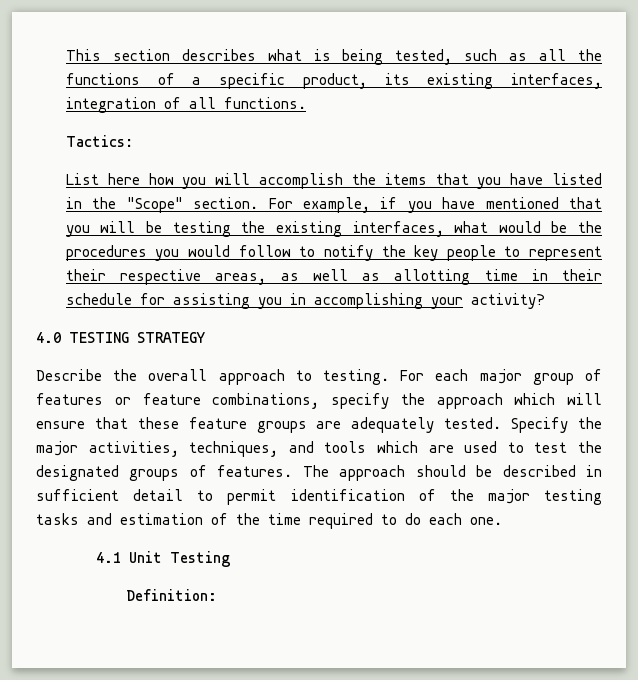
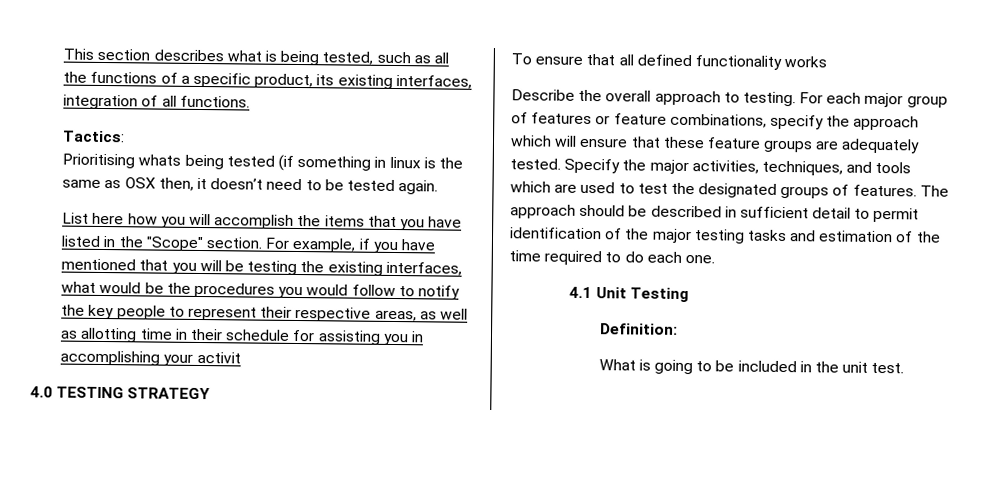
(133, 141) none -> [62,153,463,171] [62,177,439,195] // Prioritising whats being tested (if something in linux is the same as OSX then, it doesn’t need to be tested again.
[470,293,545,309] activity? -> [196,351,241,364] activit
(205, 337) none -> [511,53,828,70] // To ensure that all defined functionality works
(217, 595) none -> [598,359,905,375] // What is going to be included in the unit test.

